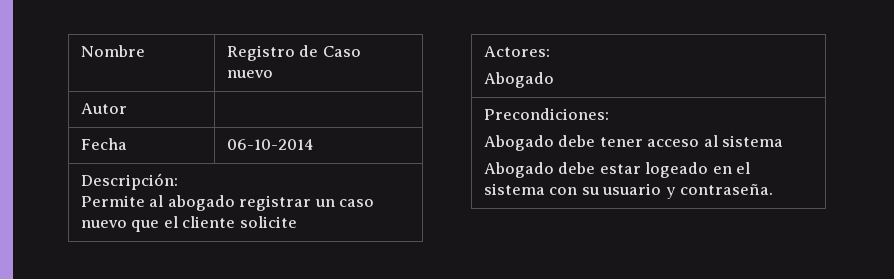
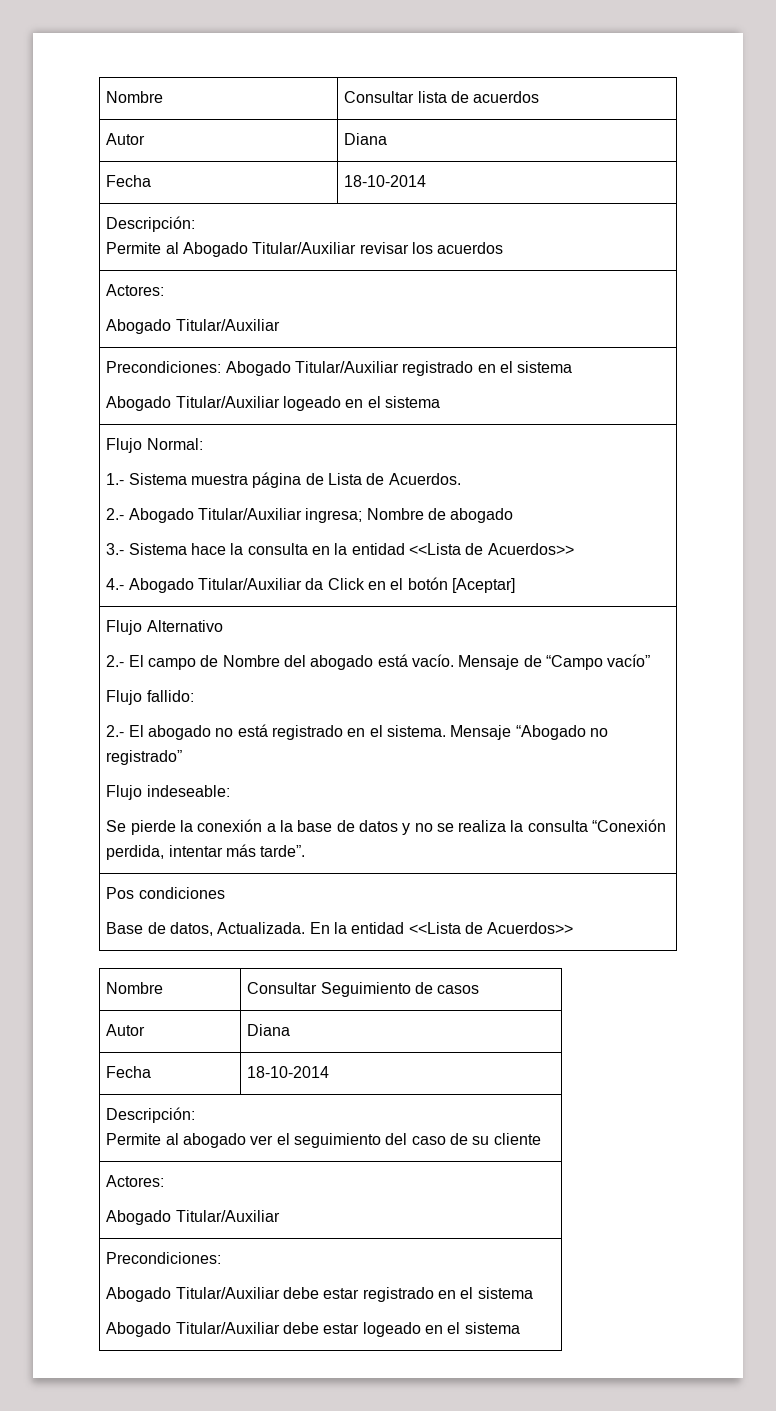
[80,45,145,57] [226,45,361,61] [226,70,273,78] [80,103,127,114] [80,138,127,150] [226,139,314,150] [80,173,178,190] [80,195,375,211] [80,216,178,232] Nombre | Registro de Caso nuevo // Autor | // Fecha | 06-10-2014 // Descripción: // Permite al abogado registrar un caso nuevo que el -> [106,91,164,103] [344,91,540,103] [106,133,146,145] [344,133,388,145] [106,175,152,187] [344,175,427,187] [106,216,196,232] [106,242,504,257] [106,284,165,296] [106,319,280,334] [106,361,573,376] [106,396,440,411] [106,438,203,453] [106,472,461,488] [106,508,514,523] [106,543,574,555] [106,577,515,593] [106,620,223,635] [106,654,651,670] [106,690,194,705] [106,724,608,740] [106,750,183,765] [106,785,230,800] [106,819,667,835] [106,844,306,860] [106,887,225,899] [106,922,574,936] [106,982,164,994] [247,982,480,997] [106,1024,146,1036] [247,1024,291,1036] [106,1066,152,1078] [247,1066,330,1078] [106,1107,196,1123] [106,1133,490,1148] Nombre | Consultar lista de acuerdos // Autor | Diana // Fecha | 18-10-2014 // Descripción: // Permite al Abogado Titular/Auxiliar revisar los acuerdos // Actores: // Abogado Titular/Auxiliar // Precondiciones: Abogado Titular/Auxiliar registrado en el sistema // Abogado Titular/Auxiliar logeado en el sistema // Flujo Normal: // 1.- Sistema muestra página de Lista de Acuerdos. // 2.- Abogado Titular/Auxiliar ingresa; Nombre de abogado // 3.- Sistema hace la consulta en la entidad <<Lista de Acuerdos>> // 4.- Abogado Titular/Auxiliar da Click en el botón [Aceptar] // Flujo Alternativo // 2.- El campo de Nombre del abogado está vacío. Mensaje de “Campo vacío” // Flujo fallido: // 2.- El abogado no está registrado en el sistema. Mensaje “Abogado no registrado” // Flujo indeseable: // Se pierde la conexión a la base de datos y no se realiza la consulta “Conexión perdida, intentar más tarde”. // Pos condiciones // Base de datos, Actualizada. En la entidad <<Lista de Acuerdos>> // Nombre | Consultar Seguimiento de casos // Autor | Diana // Fecha | 18-10-2014 // Descripción: // Permite al abogado ver el seguimiento del caso de su
[239,216,297,228] [483,46,550,57] [483,72,554,88] solicite // Actores: // Abogado -> [106,1175,165,1187] [106,1210,280,1225] // Actores: // Abogado Titular/Auxiliar
[558,135,784,147] [483,162,554,178] debe tener acceso al sistema // Abogado -> [175,1287,533,1302] [106,1322,280,1337] Titular/Auxiliar debe estar registrado en el sistema // Abogado Titular/Auxiliar
[549,183,774,199] con su usuario y contraseña. -> (520, 1328) none

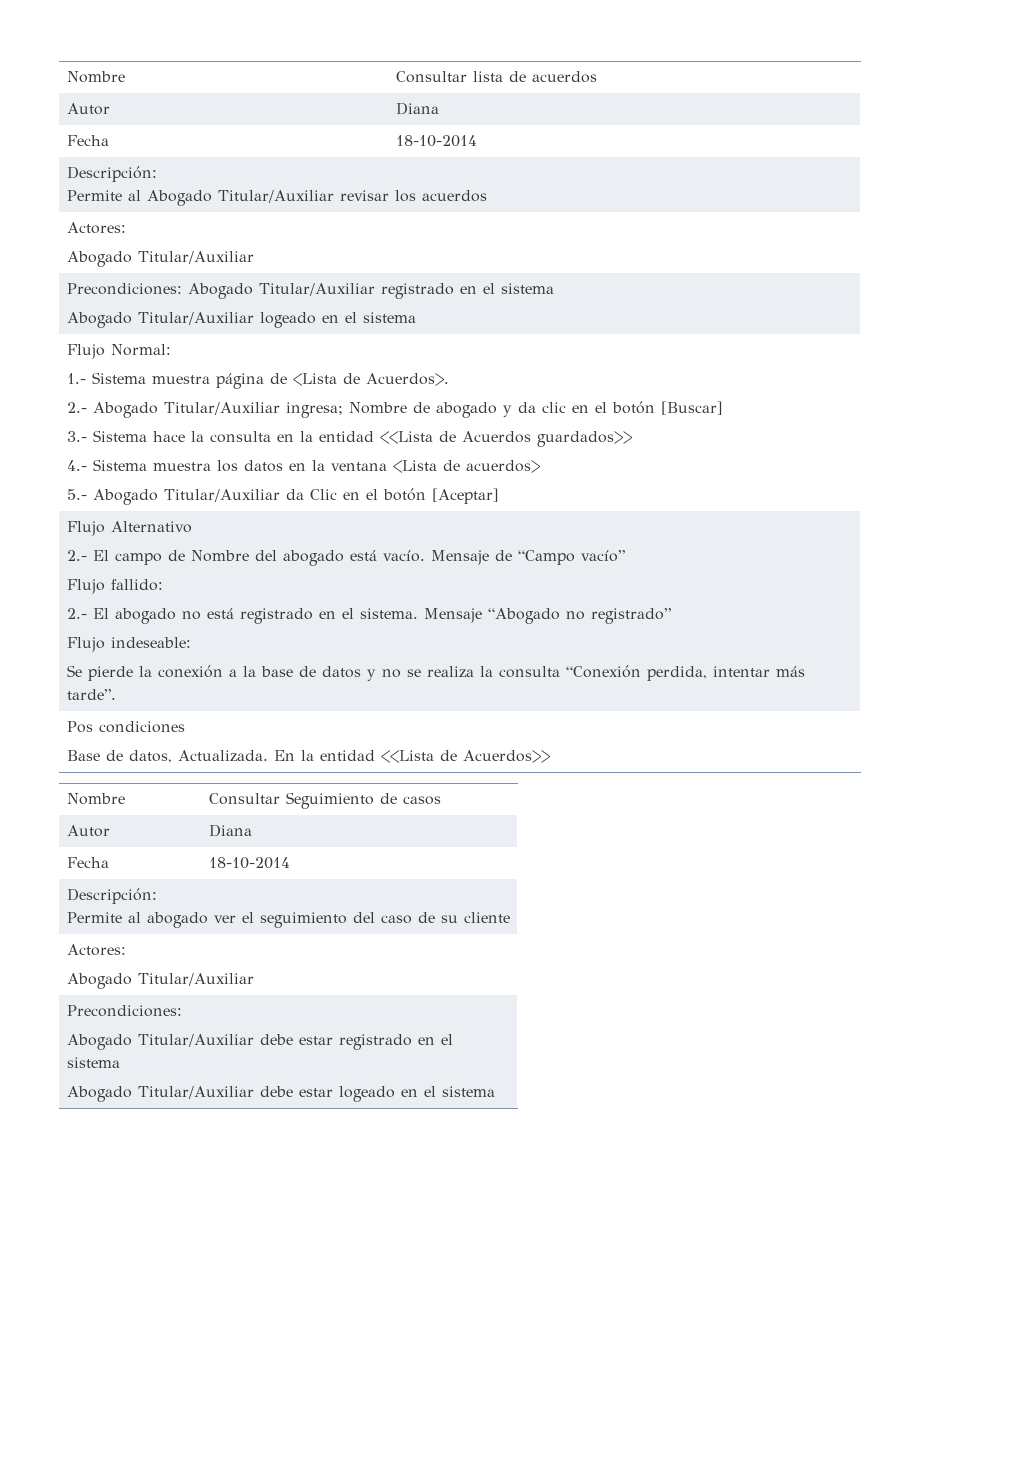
[327,473,461,485] Lista de Acuerdos. -> [292,373,449,386] <Lista de Acuerdos>.
(514, 515) none -> [502,401,723,417] y da clic en el botón [Buscar]
[487,543,574,555] Acuerdos>> -> [461,431,632,447] Acuerdos guardados>>
(125, 584) none -> [92,459,540,473] [66,489,87,500] Sistema muestra los datos en la ventana <Lista de acuerdos> // 5.-
[327,578,365,590] Click -> [309,489,337,500] Clic

